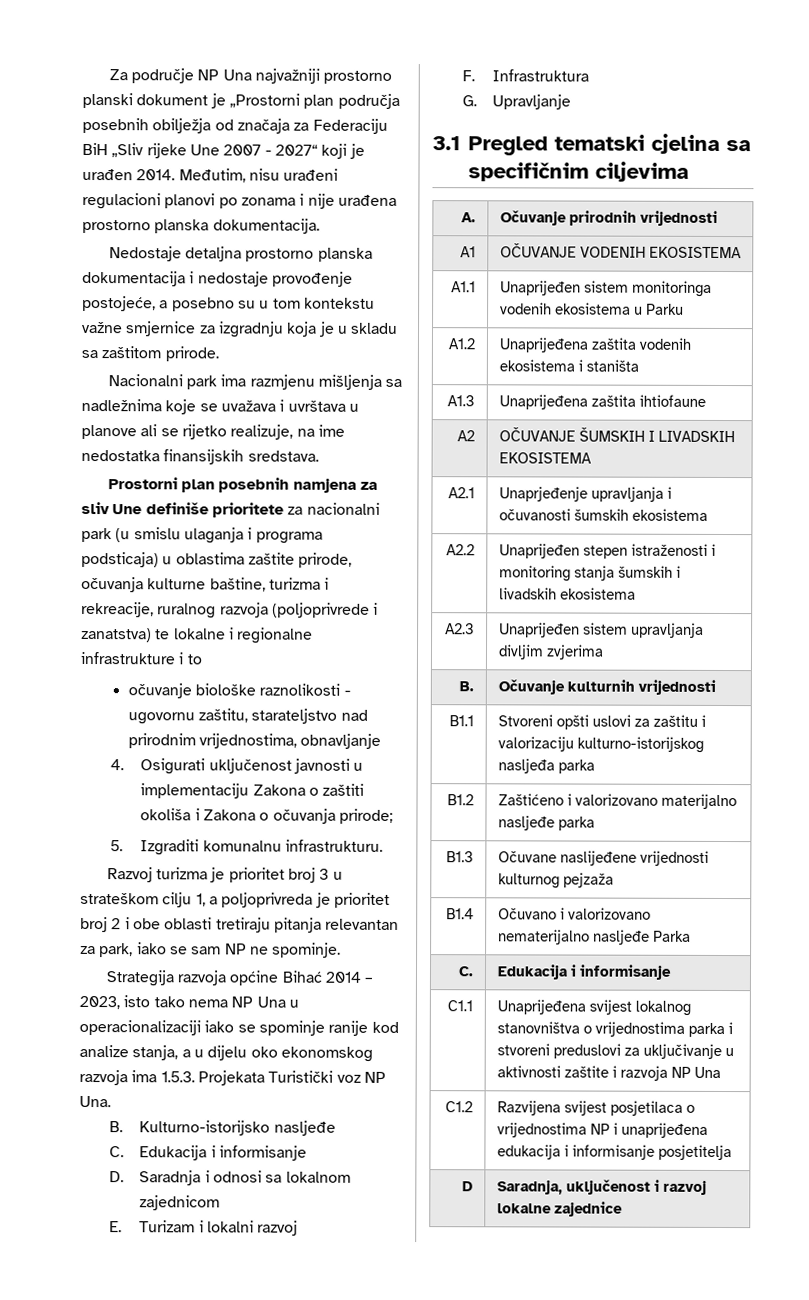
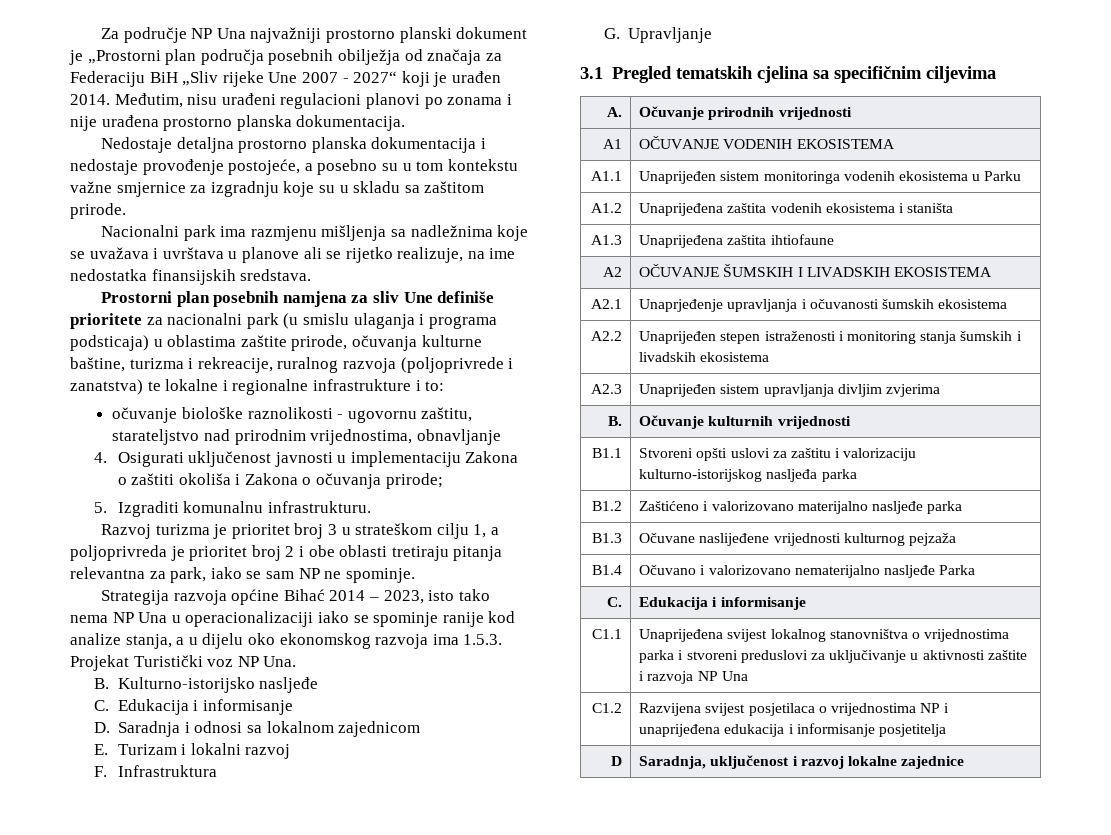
[286,321,335,337] koja je -> [283,181,335,197] koje su
[186,654,202,665] to -> [425,381,445,391] to:
[325,918,400,930] relevantan -> [70,567,145,579] relevantna
[197,1070,265,1086] Projekata -> [70,655,129,671] Projekat
[554,134,645,151] tematski -> [675,66,753,79] tematskih

